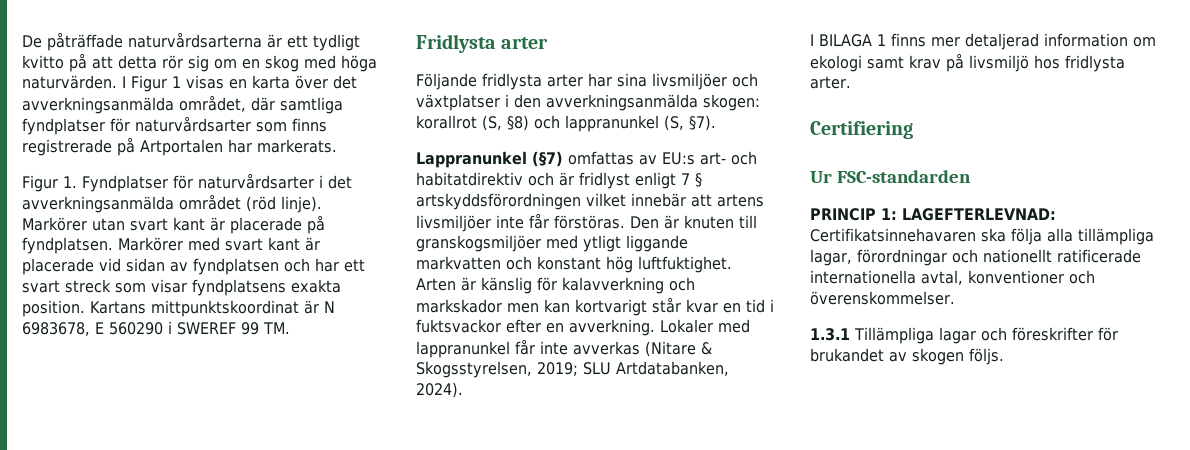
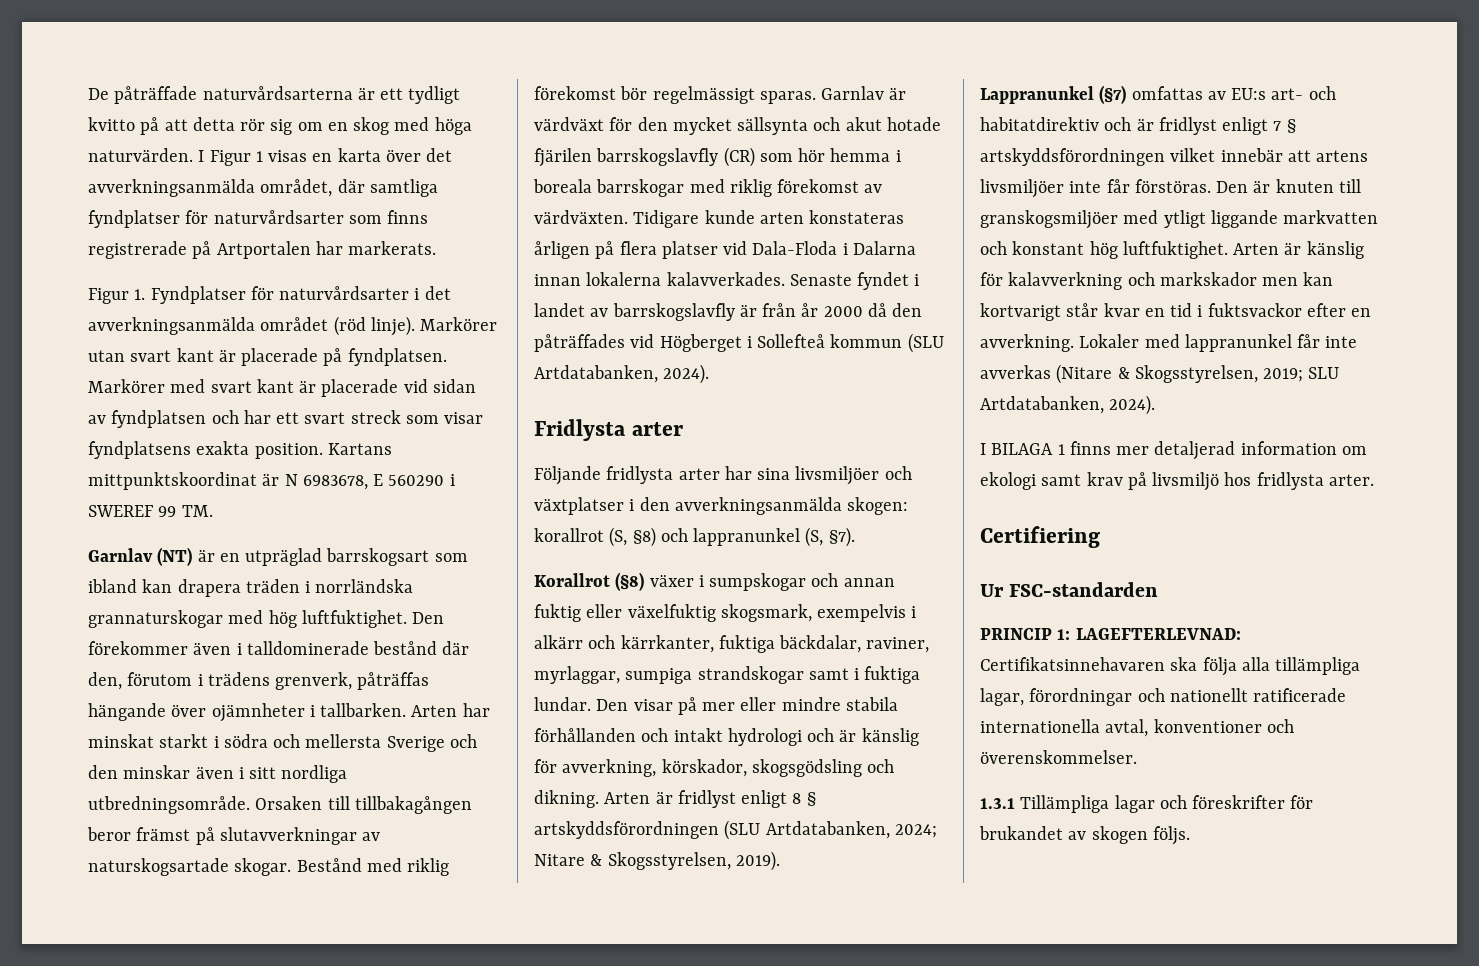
(290, 328) none -> [88,547,468,566] [88,579,414,597] [88,610,445,628] [88,641,470,655] [88,672,430,690] [88,703,490,722] [88,734,477,752] [88,765,348,783] [88,796,472,814] [87,827,381,845] [88,858,450,876] [534,86,907,104] [534,117,941,135] [534,147,901,167] [533,179,883,197] [534,210,905,228] [534,241,916,259] [534,272,920,290] [534,303,923,321] [534,333,944,353] [534,364,710,384] // Garnlav (NT) är en utpräglad barrskogsart som ibland kan drapera träden i norrländska grannaturskogar med hög luftfuktighet. Den förekommer även i talldominerade bestånd där den, förutom i trädens grenverk, påträffas hängande över ojämnheter i tallbarken. Arten har minskat starkt i södra och mellersta Sverige och den minskar även i sitt nordliga utbredningsområde. Orsaken till tillbakagången beror främst på slutavverkningar av naturskogsartade skogar. Bestånd med riklig förekomst bör regelmässigt sparas. Garnlav är värdväxt för den mycket sällsynta och akut hotade fjärilen barrskogslavfly (CR) som hör hemma i boreala barrskogar med riklig förekomst av värdväxten. Tidigare kunde arten konstateras årligen på flera platser vid Dala-Floda i Dalarna innan lokalerna kalavverkades. Senaste fyndet i landet av barrskogslavfly är från år 2000 då den påträffades vid Högberget i Sollefteå kommun (SLU Artdatabanken, 2024).
(716, 123) none -> [534,572,895,591] [534,604,917,622] [534,635,930,653] [534,666,921,684] [534,697,898,715] [534,728,919,746] [534,759,895,777] [534,790,816,808] [534,820,937,840] [534,851,780,871] // Korallrot (§8) växer i sumpskogar och annan fuktig eller växelfuktig skogsmark, exempelvis i alkärr och kärrkanter, fuktiga bäckdalar, raviner, myrlaggar, sumpiga strandskogar samt i fuktiga lundar. Den visar på mer eller mindre stabila förhållanden och intakt hydrologi och är känslig för avverkning, körskador, skogsgödsling och dikning. Arten är fridlyst enligt 8 § artskyddsförordningen (SLU Artdatabanken, 2024; Nitare & Skogsstyrelsen, 2019).

